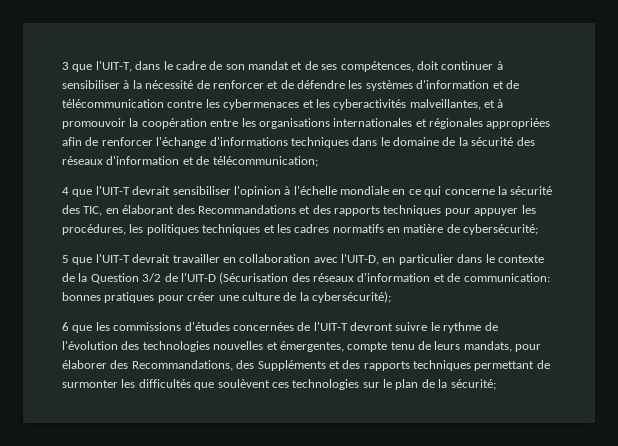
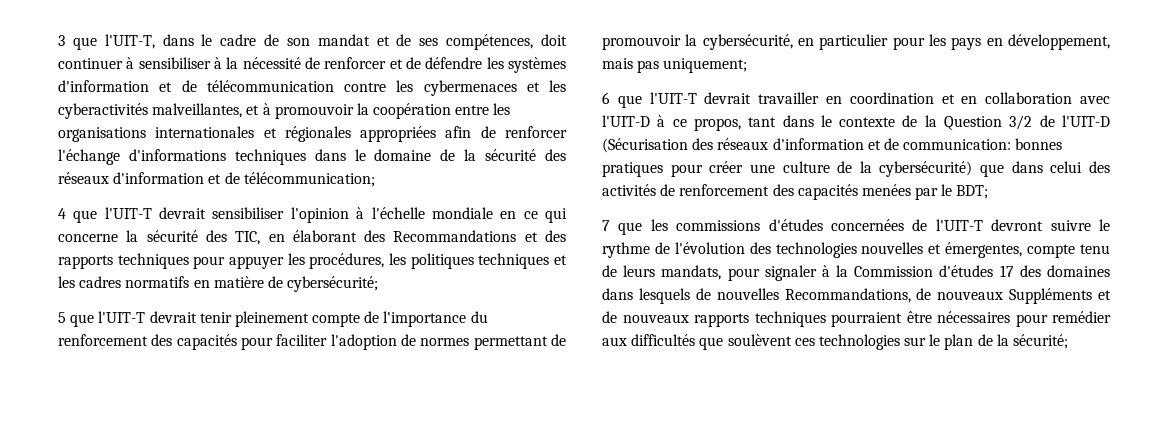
[172,254,454,265] travailler en collaboration avec l'UIT-D, en particulier -> [199,311,488,327] [58,334,566,350] [602,34,1110,50] [602,58,748,73] [602,92,1110,108] [602,115,777,131] tenir pleinement compte de l'importance du renforcement des capacités pour faciliter l'adoption de normes permettant de promouvoir la cybersécurité, en particulier pour les pays en développement, mais pas uniquement; // 6 que l'UIT-T devrait travailler en coordination et en collaboration avec l'UIT-D à ce propos, tant
[312,291,391,303] [62,322,69,331] cybersécurité); // 6 -> [879,161,1110,177] [602,184,989,200] [602,220,610,231] cybersécurité) que dans celui des activités de renforcement des capacités menées par le BDT; // 7
[62,360,550,371] [62,379,136,388] élaborer des Recommandations, des Suppléments et des rapports techniques permettant de surmonter les -> [764,265,1110,281] [602,288,1111,304] [602,311,1111,327] [602,337,627,346] signaler à la Commission d'études 17 des domaines dans lesquels de nouvelles Recommandations, de nouveaux Suppléments et de nouveaux rapports techniques pourraient être nécessaires pour remédier aux

